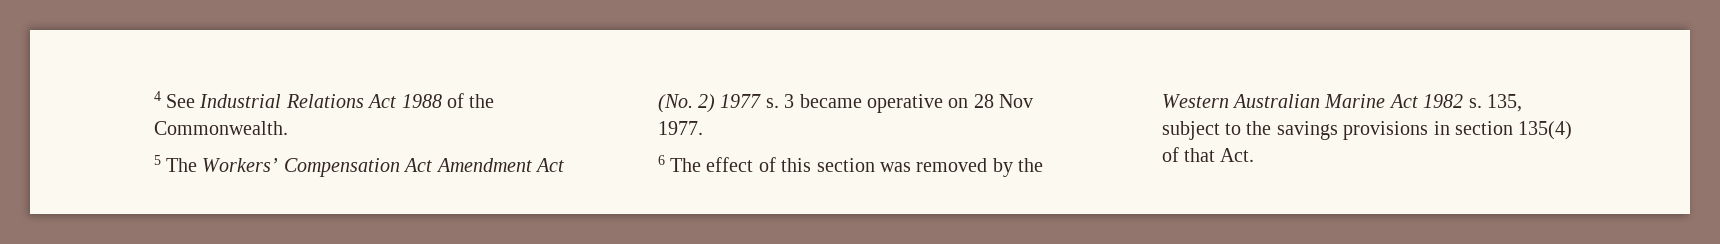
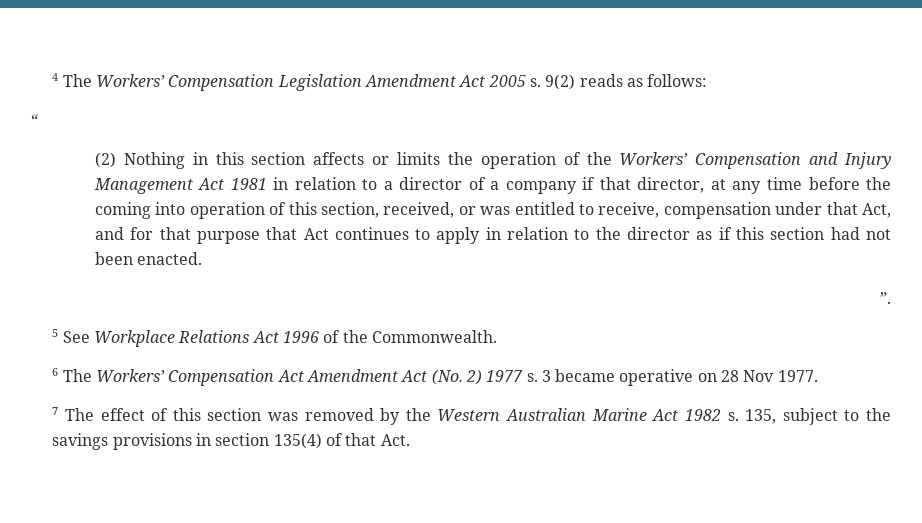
[165,94,282,108] See Industrial -> [62,74,708,91] [31,114,38,126] [94,152,891,169] [93,177,891,194] [94,202,892,219] [94,227,892,244] [94,252,203,265] [880,292,891,304] [52,329,175,347] The Workers’ Compensation Legislation Amendment Act 2005 s. 9(2) reads as follows: // “ // (2) Nothing in this section affects or limits the operation of the Workers’ Compensation and Injury Management Act 1981 in relation to a director of a company if that director, at any time before the coming into operation of this section, received, or was entitled to receive, compensation under that Act, and for that purpose that Act continues to apply in relation to the director as if this section had not been enacted. // ”. // 5 See Workplace
[401,94,442,108] 1988 -> [282,331,319,343] 1996
[153,155,161,165] 5 -> [52,368,59,376] 6
[657,155,665,165] 6 -> [52,407,59,415] 7

